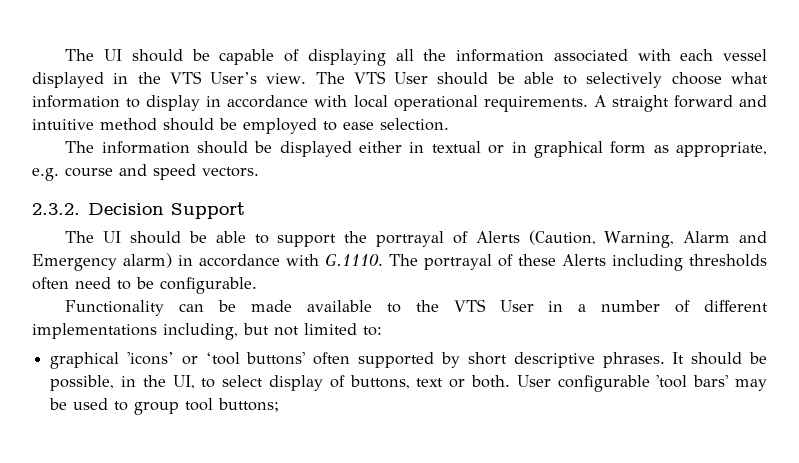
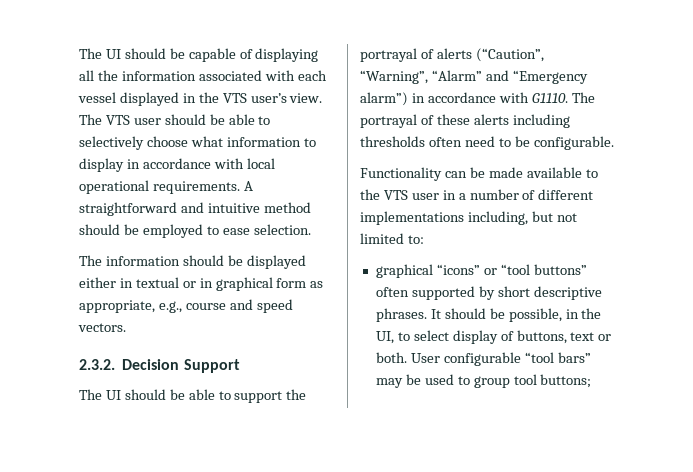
[210,72,258,84] User’s -> [250,93,287,103] user’s
[394,72,429,84] User -> [133,118,161,125] user
[611,95,733,112] straight forward -> [79,202,177,216] straightforward
[32,168,59,181] e.g. -> [158,301,182,313] e.g.,
[475,230,767,248] [32,253,383,271] Alerts (Caution, Warning, Alarm and Emergency alarm) in accordance with G.1110. -> [436,48,544,62] [360,70,588,84] [360,92,568,106] alerts (“Caution”, “Warning”, “Alarm” and “Emergency alarm”) in accordance with G1110.
[562,254,606,266] Alerts -> [473,114,509,125] alerts
[499,300,534,312] User -> [411,193,439,200] user
[126,352,306,365] 'icons’ or ‘tool buttons' -> [436,264,587,275] “icons” or “tool buttons”
[656,375,729,388] 'tool bars' -> [524,352,591,363] “tool bars”

